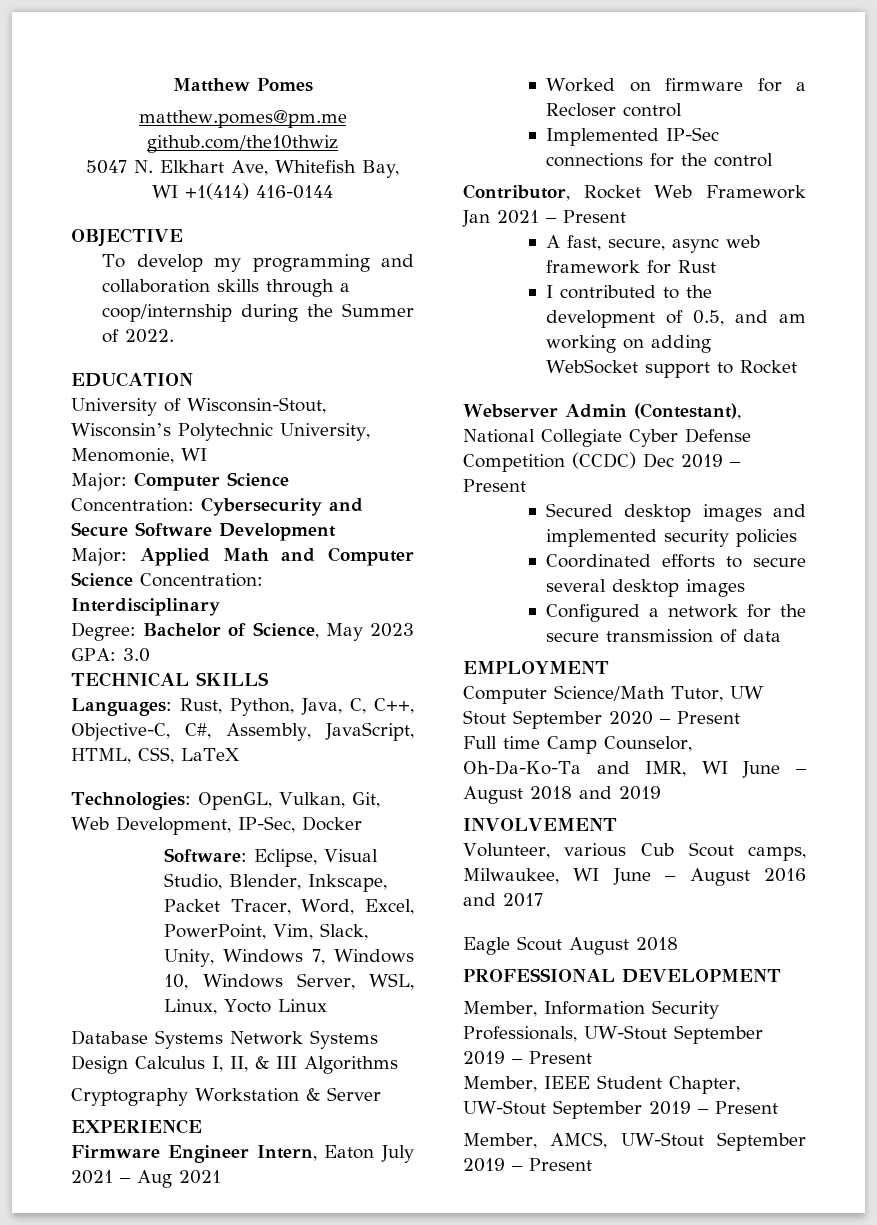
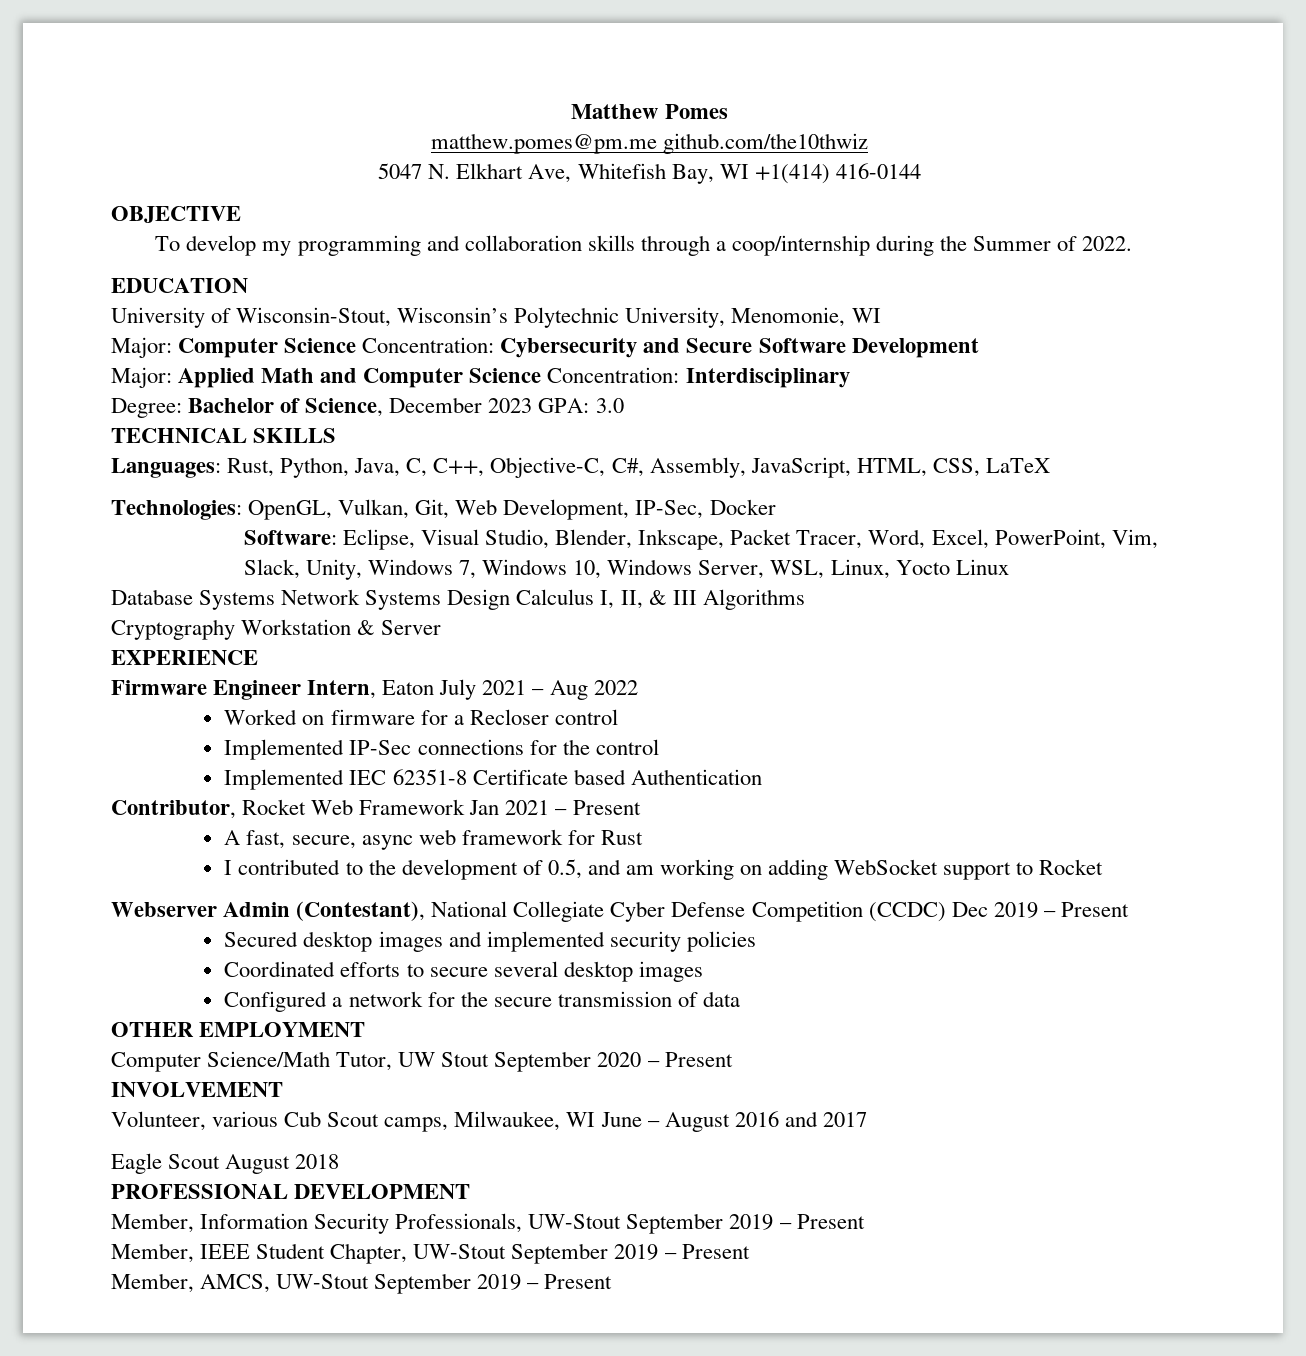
[325,623,363,641] May -> [389,397,483,413] December
[179,1170,221,1184] 2021 -> [593,680,638,695] 2022
(774, 160) none -> [224,769,762,790] // Implemented IEC 62351-8 Certificate based Authentication
(782, 635) none -> [111,1022,194,1037] OTHER
[463,736,692,754] [463,760,807,778] [463,786,661,804] // Full time Camp Counselor, Oh-Da-Ko-Ta and IMR, WI June – August 2018 and 2019 -> (733, 1059) none

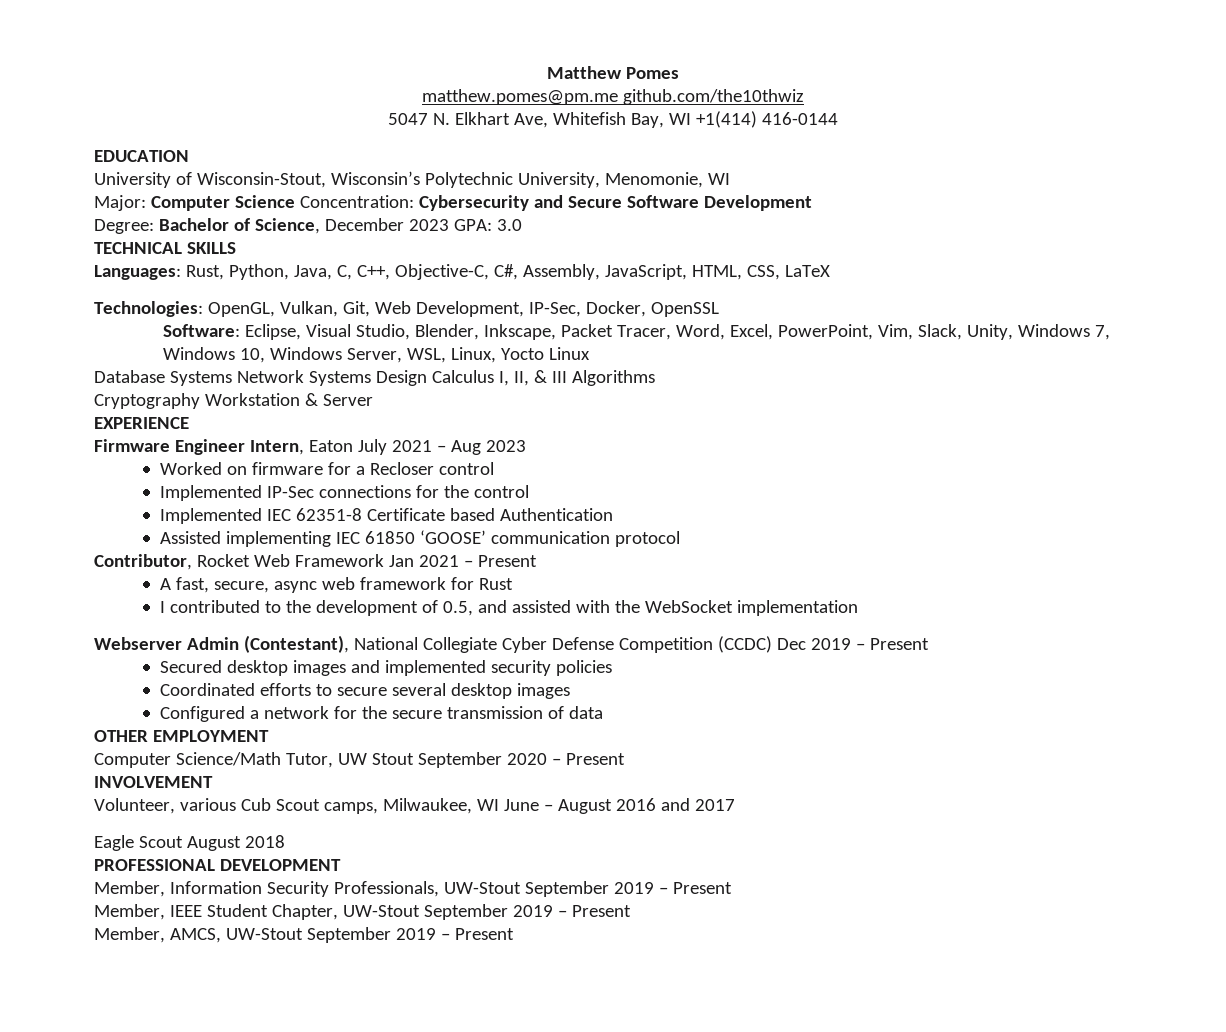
[111,206,241,223] [155,235,1133,256] // OBJECTIVE // To develop my programming and collaboration skills through a coop/internship during the Summer of 2022. -> (838, 118) none
[111,367,850,388] // Major: Applied Math and Computer Science Concentration: Interdisciplinary -> (812, 203) none
[709,499,776,515] Docker -> [585,301,719,317] Docker, OpenSSL
[593,680,638,695] 2022 -> [485,440,526,452] 2023
(762, 777) none -> [160,530,681,547] // Assisted implementing IEC 61850 ‘GOOSE’ communication protocol
[625,859,1104,880] am working on adding WebSocket support to Rocket -> [512,600,859,616] assisted with the WebSocket implementation

